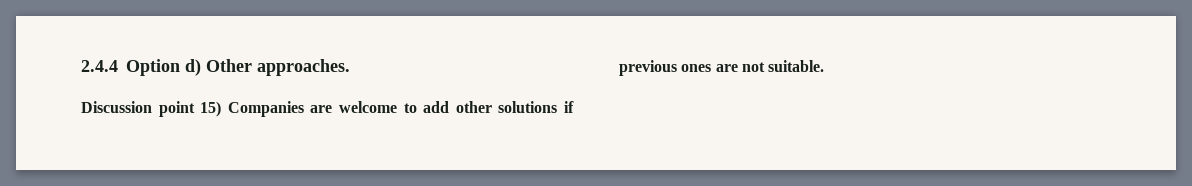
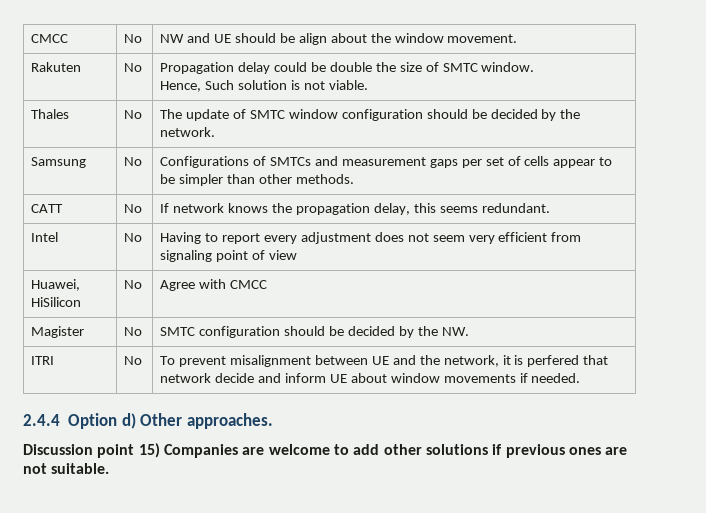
(81, 66) none -> [31,34,69,43] [124,34,143,43] [160,33,518,45] [31,62,82,72] [124,63,143,72] [160,62,535,74] [160,80,368,92] [31,109,70,119] [124,110,143,119] [160,109,581,121] [160,127,216,137] [31,157,87,168] [124,157,143,166] [160,156,613,168] [160,174,354,186] [31,204,64,213] [124,204,143,213] [160,203,550,215] [31,232,59,242] [124,233,143,242] [160,232,582,244] [160,250,297,262] [31,279,81,291] [31,297,82,307] [124,280,143,289] [160,279,268,291] [31,326,85,338] [124,327,143,336] [160,326,469,338] [31,356,55,365] [124,356,143,365] [160,355,609,367] [160,373,581,383] CMCC | No | NW and UE should be align about the window movement. // Rakuten | No | Propagation delay could be double the size of SMTC window. // Hence, Such solution is not viable. // Thales | No | The update of SMTC window configuration should be decided by the network. // Samsung | No | Configurations of SMTCs and measurement gaps per set of cells appear to be simpler than other methods. // CATT | No | If network knows the propagation delay, this seems redundant. // Intel | No | Having to report every adjustment does not seem very efficient from signaling point of view // Huawei, HiSilicon | No | Agree with CMCC // Magister | No | SMTC configuration should be decided by the NW. // ITRI | No | To prevent misalignment between UE and the network, it is perfered that network decide and inform UE about window movements if needed. //

